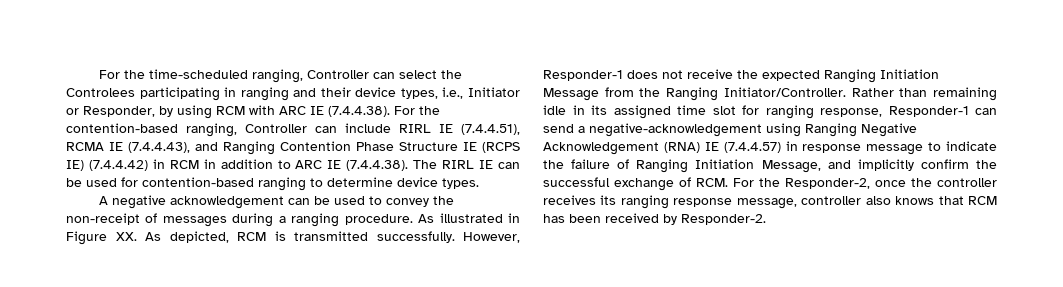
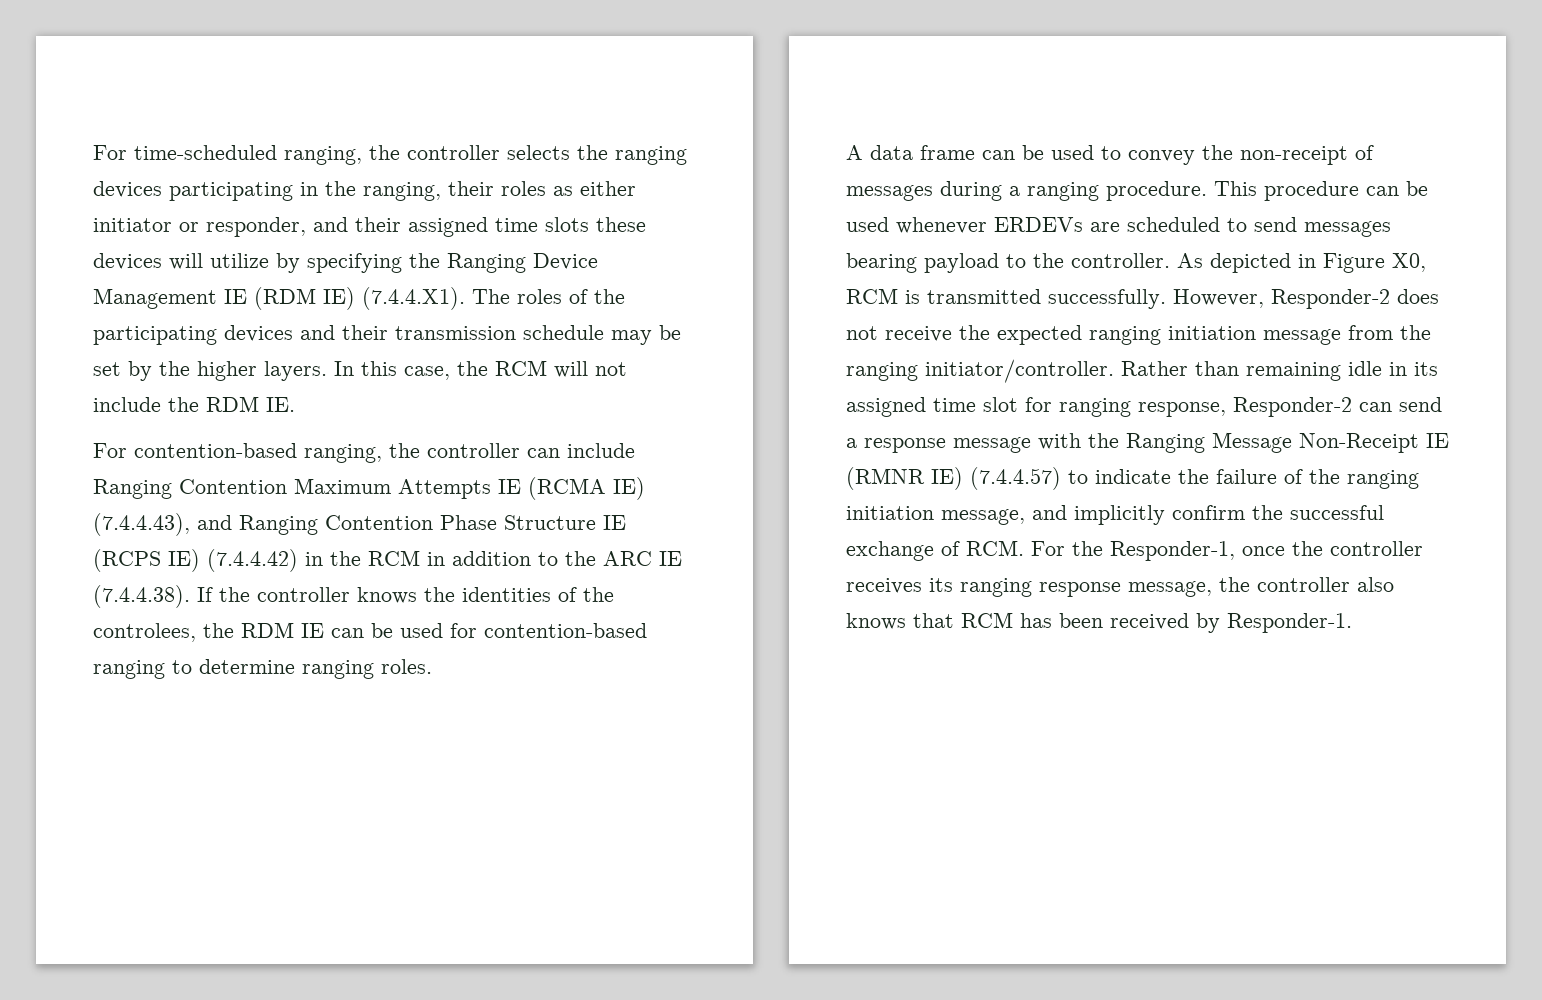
[98,70,145,79] For the -> [93,145,127,160] For
[306,70,462,79] [66,87,520,101] [66,105,440,119] [66,123,520,137] [66,142,123,151] Controller can select the Controlees participating in ranging and their device types, i.e., Initiator or Responder, by using RCM with ARC IE (7.4.4.38). For the contention-based ranging, Controller can include RIRL IE (7.4.4.51), RCMA IE -> [369,145,687,165] [93,181,636,201] [93,217,646,237] [93,253,598,273] [93,287,625,310] [93,325,681,345] [93,360,627,381] [93,396,295,412] [93,443,635,463] [93,477,645,500] the controller selects the ranging devices participating in the ranging, their roles as either initiator or responder, and their assigned time slots these devices will utilize by specifying the Ranging Device Management IE (RDM IE) (7.4.4.X1). The roles of the participating devices and their transmission schedule may be set by the higher layers. In this case, the RCM will not include the RDM IE. // For contention-based ranging, the controller can include Ranging Contention Maximum Attempts IE (RCMA IE)
(165, 164) none -> [330,551,361,566] the
[295,160,475,171] ARC IE (7.4.4.38). The RIRL -> [565,551,682,566] [93,585,614,608] [93,622,294,642] the ARC IE (7.4.4.38). If the controller knows the identities of the controlees, the RDM
[397,177,479,189] device types. -> [302,659,432,679] ranging roles.
[111,195,284,209] negative acknowledgement -> [870,145,975,160] data frame
[418,213,521,223] [66,231,229,245] As illustrated in Figure XX. As depicted, -> [1214,181,1428,201] [846,217,1391,237] [846,253,1426,273] This procedure can be used whenever ERDEVs are scheduled to send messages bearing payload to the controller. As depicted in Figure X0,
[543,70,623,81] Responder-1 -> [1271,289,1390,309] Responder-2
[824,69,939,83] [543,87,846,101] Ranging Initiation Message from the Ranging Initiator/Controller. -> [1089,325,1431,345] [846,359,1114,383] ranging initiation message from the ranging initiator/controller.
[888,106,969,117] Responder-1 -> [1233,397,1352,417] Responder-2
[589,123,917,137] [543,141,924,155] negative-acknowledgement using Ranging Negative Acknowledgement (RNA) IE (7.4.4.57) in response message -> [864,432,1449,453] [846,467,1061,490] response message with the Ranging Message Non-Receipt IE (RMNR IE) (7.4.4.57)
[636,159,821,173] Ranging Initiation Message, -> [1309,469,1419,489] [846,506,1025,525] the ranging initiation message,
[785,178,870,189] Responder-2, -> [1110,541,1235,561] Responder-1,
(797, 203) none -> [1219,577,1250,592] the
[681,214,766,225] Responder-2. -> [1227,613,1352,633] Responder-1.

